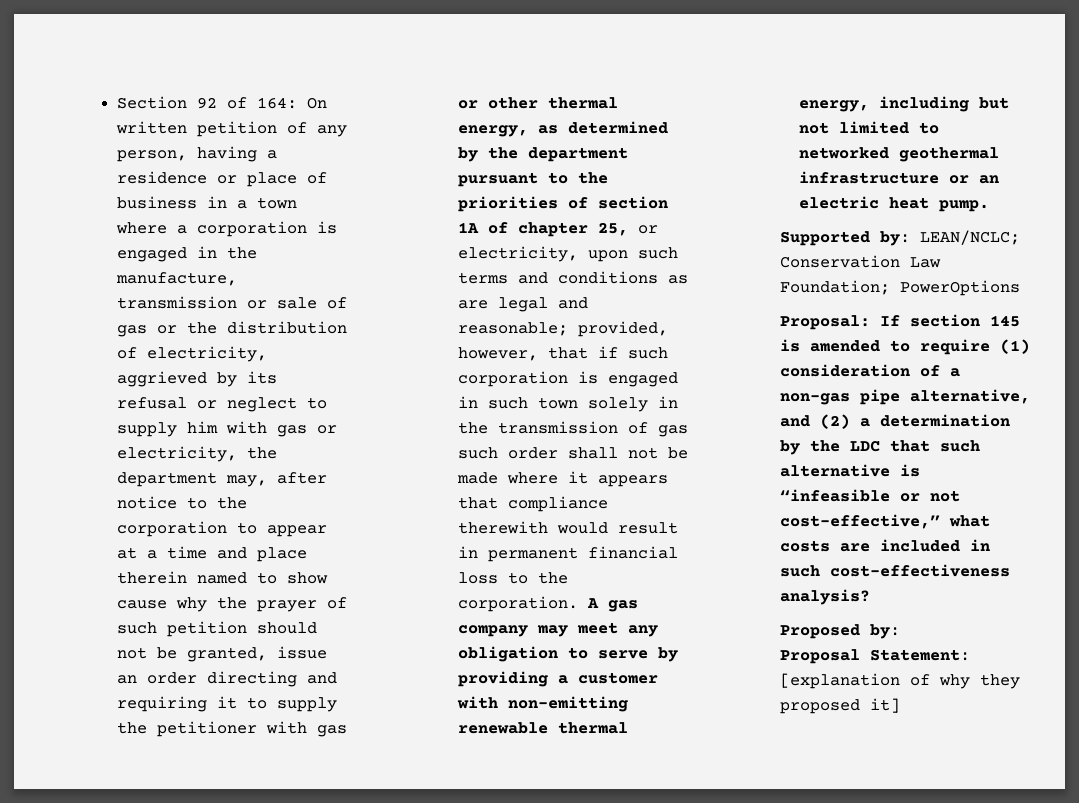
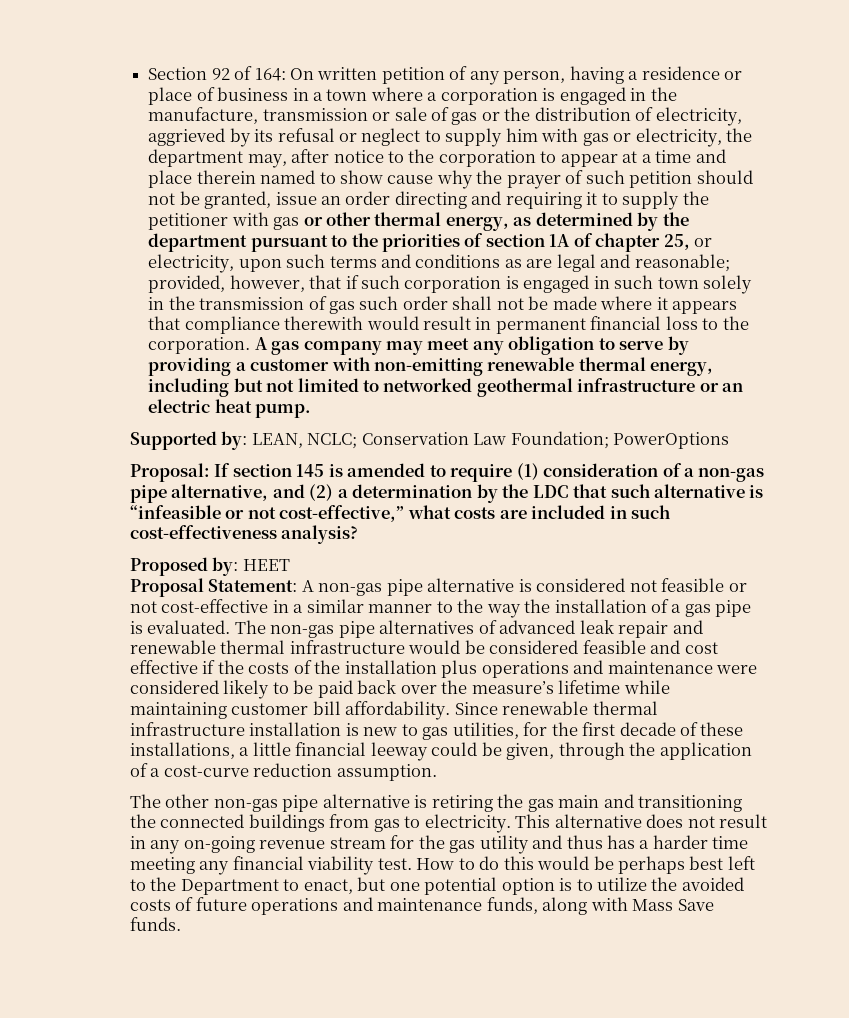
[920,230,1021,245] LEAN/NCLC; -> [251,433,358,449] LEAN, NCLC;
(901, 631) none -> [242,559,290,571] HEET
[780,673,1021,689] [780,698,901,714] [explanation of why they proposed it] -> [301,578,747,596] [129,599,752,618] [129,620,703,638] [129,640,718,654] [129,660,757,678] [129,680,670,699] [129,701,658,720] [129,722,744,740] [129,742,752,761] [129,763,437,781] [129,794,742,812] [129,814,767,833] [129,835,749,854] [129,856,755,875] [129,877,744,895] [129,897,714,915] [129,917,181,931] A non-gas pipe alternative is considered not feasible or not cost-effective in a similar manner to the way the installation of a gas pipe is evaluated. The non-gas pipe alternatives of advanced leak repair and renewable thermal infrastructure would be considered feasible and cost effective if the costs of the installation plus operations and maintenance were considered likely to be paid back over the measure’s lifetime while maintaining customer bill affordability. Since renewable thermal infrastructure installation is new to gas utilities, for the first decade of these installations, a little financial leeway could be given, through the application of a cost-curve reduction assumption. // The other non-gas pipe alternative is retiring the gas main and transitioning the connected buildings from gas to electricity. This alternative does not result in any on-going revenue stream for the gas utility and thus has a harder time meeting any financial viability test. How to do this would be perhaps best left to the Department to enact, but one potential option is to utilize the avoided costs of future operations and maintenance funds, along with Mass Save funds.

